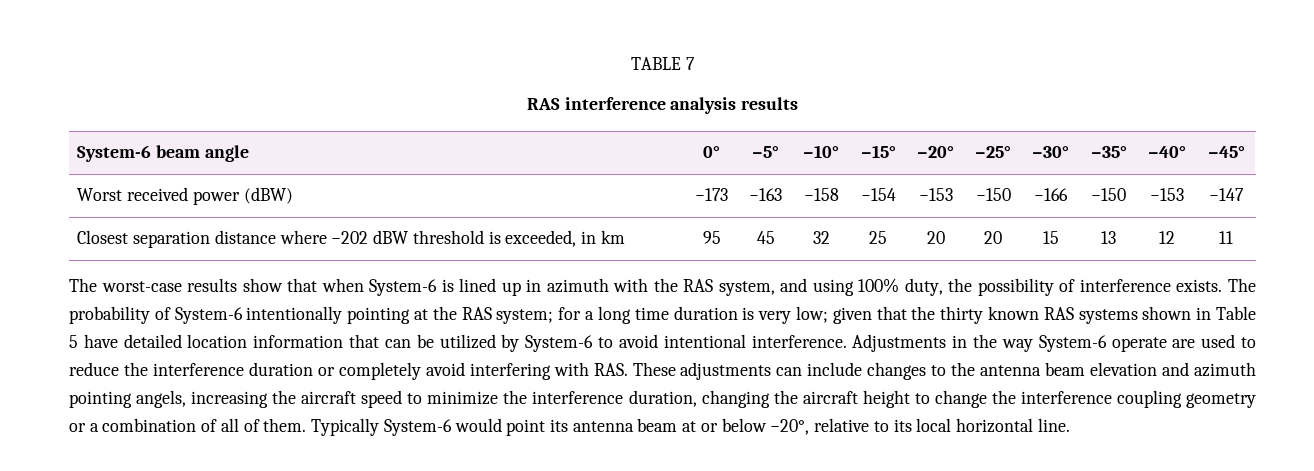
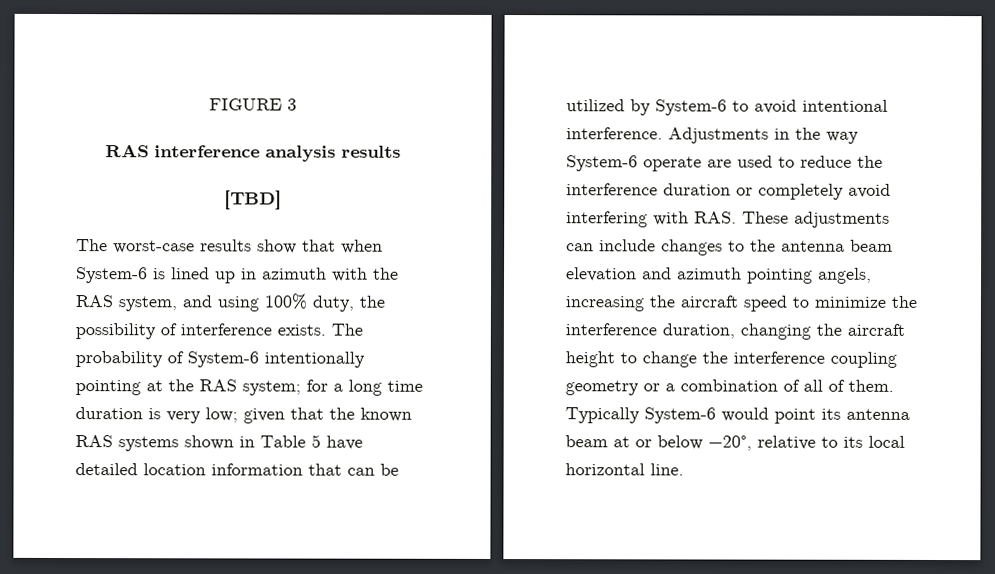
[631,57,695,70] TABLE 7 -> [209,98,297,111] FIGURE 3
[77,145,249,162] [703,146,720,158] [752,146,779,158] [803,145,839,158] [860,145,896,158] [917,146,954,158] [975,146,1011,158] [1032,146,1069,158] [1090,146,1127,158] [1148,146,1186,158] [1207,146,1245,158] [77,187,293,205] [695,188,728,201] [749,188,782,201] [803,188,839,201] [860,188,896,201] [918,188,953,201] [975,188,1011,201] [1034,188,1068,201] [1091,188,1126,201] [1150,188,1184,201] [1209,188,1244,201] [77,230,625,248] [702,231,721,244] [756,231,775,244] [812,231,830,244] [869,231,887,244] [926,231,945,244] [984,231,1002,244] [1042,231,1059,244] [1101,231,1116,244] [1159,231,1175,244] [1219,231,1233,244] // System-6 beam angle | 0° | −5° | −10° | −15° | −20° | −25° | −30° | −35° | −40° | −45° // Worst received power (dBW) | −173 | −163 | −158 | −154 | −153 | −150 | −166 | −150 | −153 | −147 // Closest separation distance where −202 dBW threshold is exceeded, in km | 95 | 45 | 32 | 25 | 20 | 20 | 15 | 13 | 12 | 11 -> [224,190,282,210] // [TBD]
[940,306,984,324] thirty -> (355, 413) none

